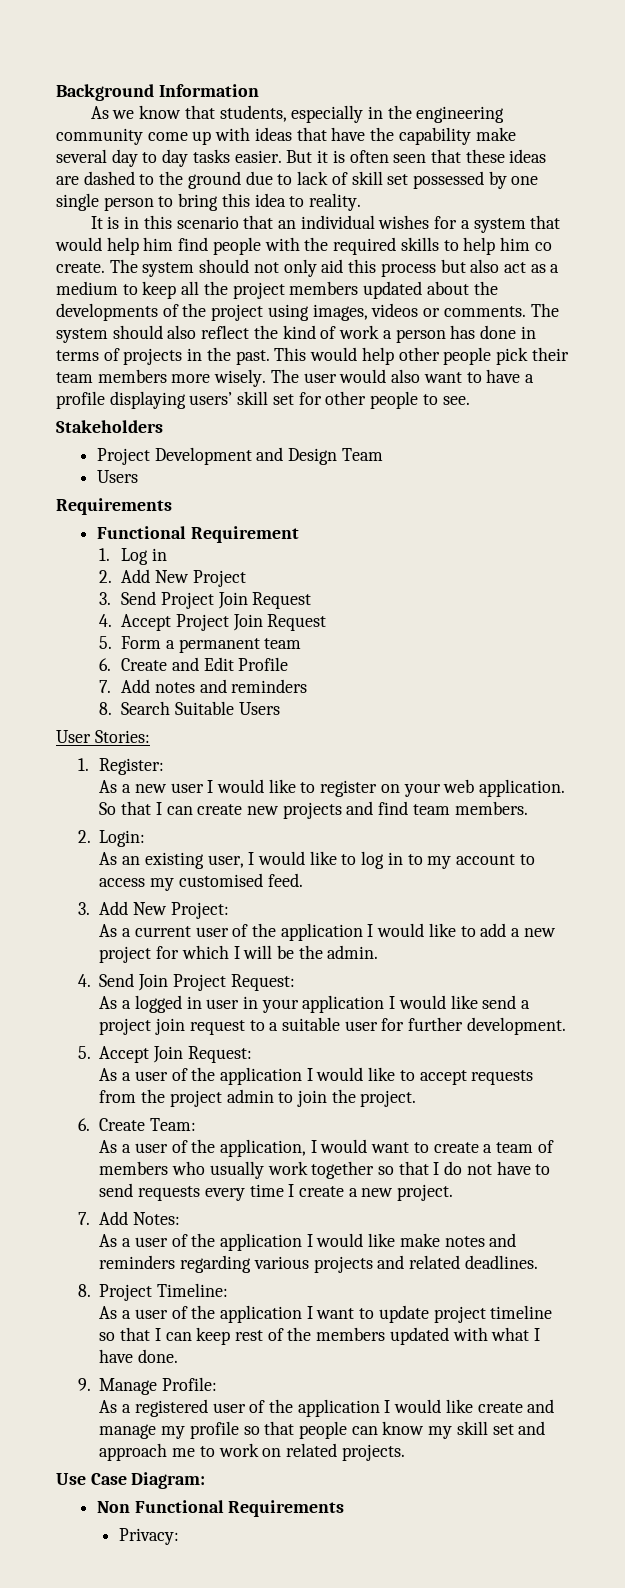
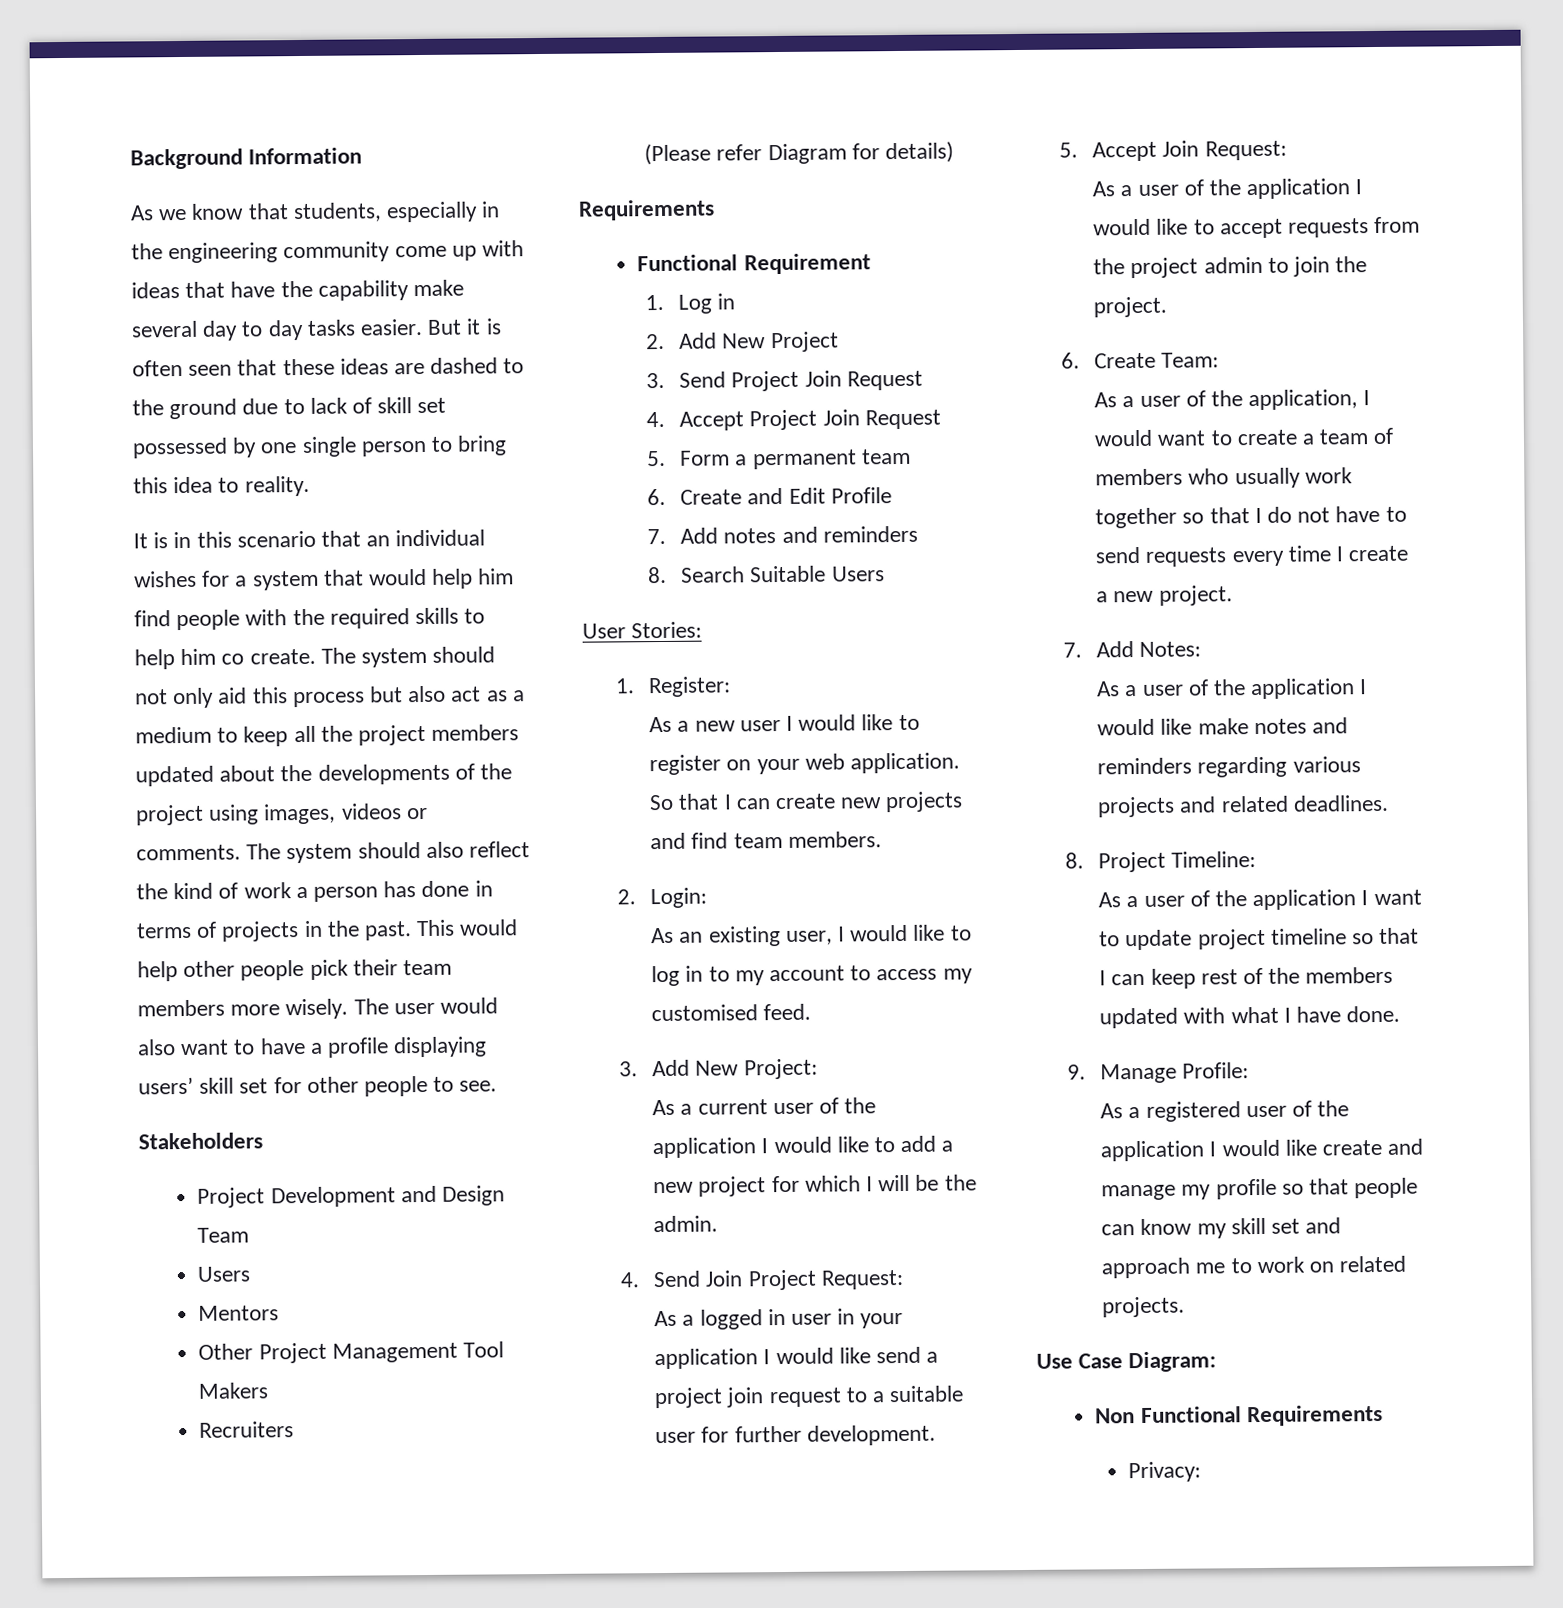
(138, 476) none -> [198,1305,280,1321] [198,1341,504,1364] [198,1382,269,1399] [199,1421,295,1438] [644,141,954,166] // Mentors // Other Project Management Tool Makers // Recruiters // (Please refer Diagram for details)

